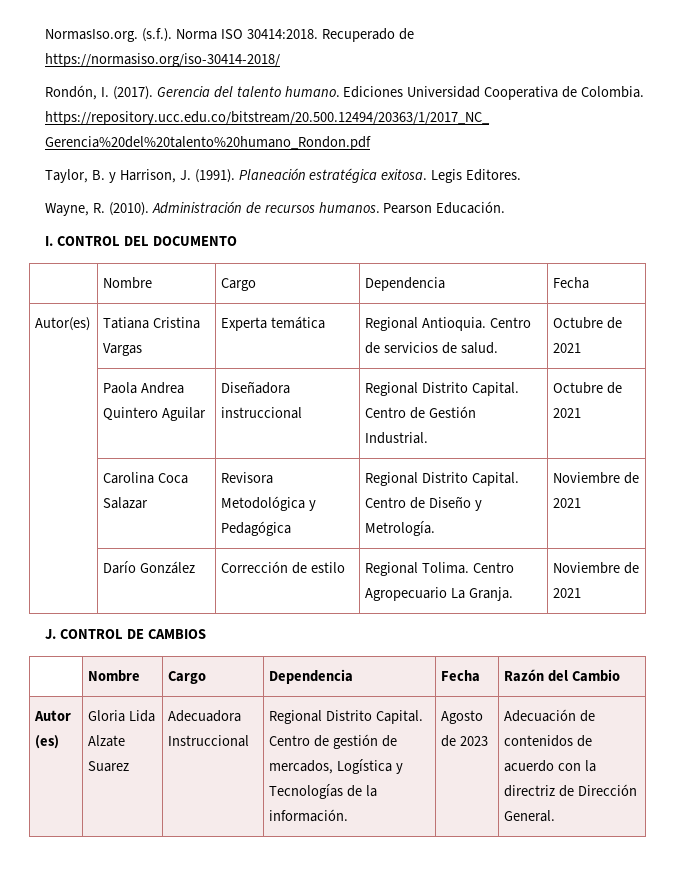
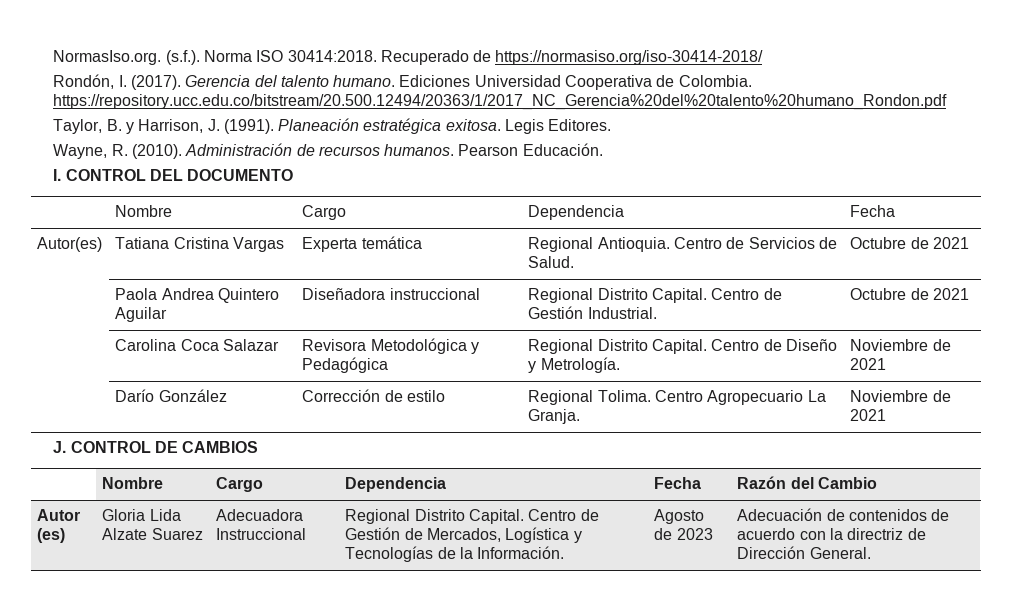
[384,342,499,354] servicios de salud. -> [748,237,838,249] [528,256,575,268] Servicios de Salud.
[333,734,398,749] [269,760,334,774] gestión de mercados, -> [345,527,502,542] Gestión de Mercados,
[269,809,349,822] información. -> [477,546,565,559] Información.

